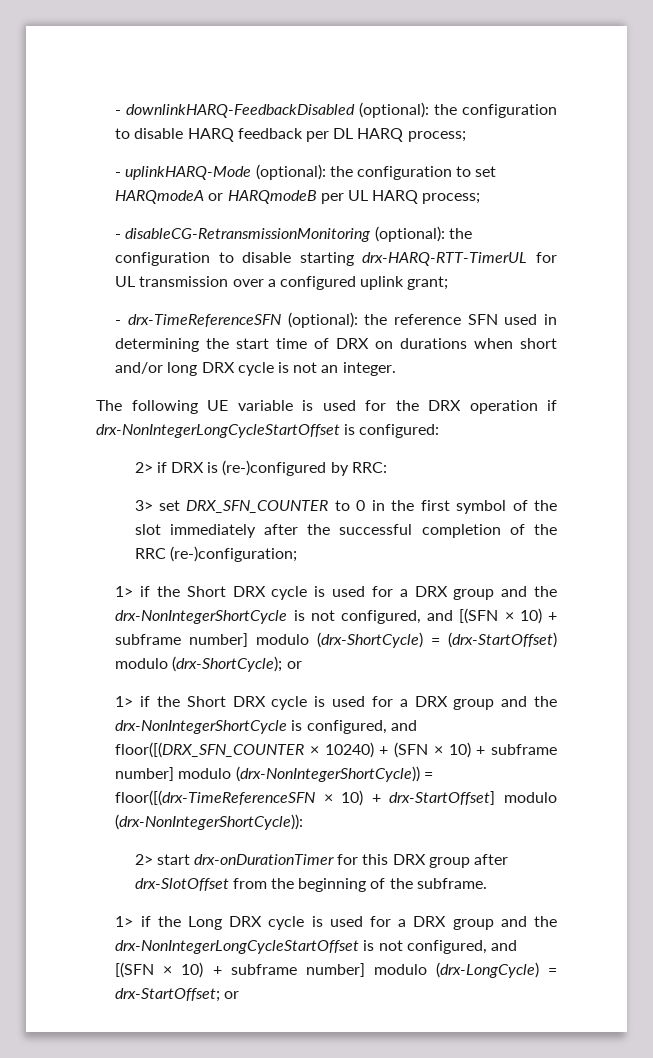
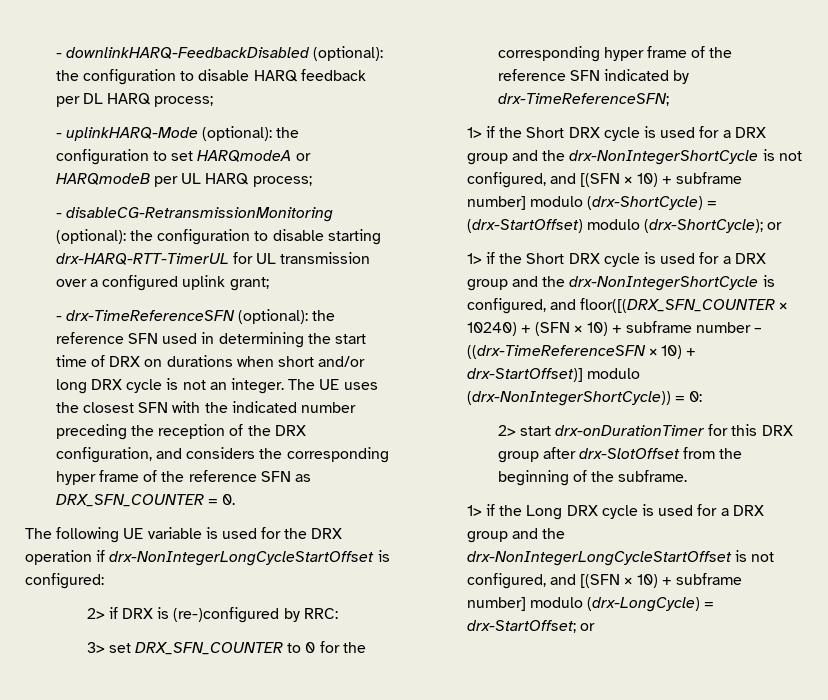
(396, 369) none -> [288,379,378,390] [55,401,356,413] [55,424,306,440] [55,447,389,463] [55,470,311,485] [55,494,236,507] The UE uses the closest SFN with the indicated number preceding the reception of the DRX configuration, and considers the corresponding hyper frame of the reference SFN as DRX_SFN_COUNTER = 0.
[371,500,557,514] [134,524,557,538] [134,546,297,562] in the first symbol of the slot immediately after the successful completion of the RRC (re-)configuration; -> [319,641,366,653] [497,46,733,62] [497,69,690,84] [497,93,669,106] for the corresponding hyper frame of the reference SFN indicated by drx-TimeReferenceSFN;
[115,766,433,782] [115,790,557,806] [115,814,304,830] number] modulo (drx-NonIntegerShortCycle)) = floor([(drx-TimeReferenceSFN × 10) + drx-StartOffset] modulo (drx-NonIntegerShortCycle)): -> [696,322,763,333] [466,345,697,359] [466,368,641,382] [466,391,703,406] number – ((drx-TimeReferenceSFN × 10) + drx-StartOffset)] modulo (drx-NonIntegerShortCycle)) = 0:

